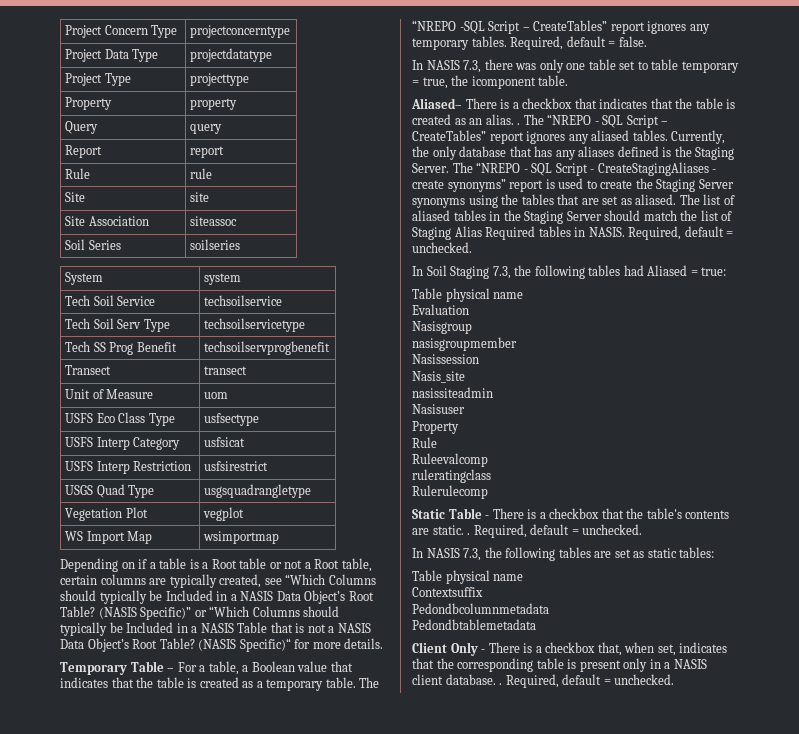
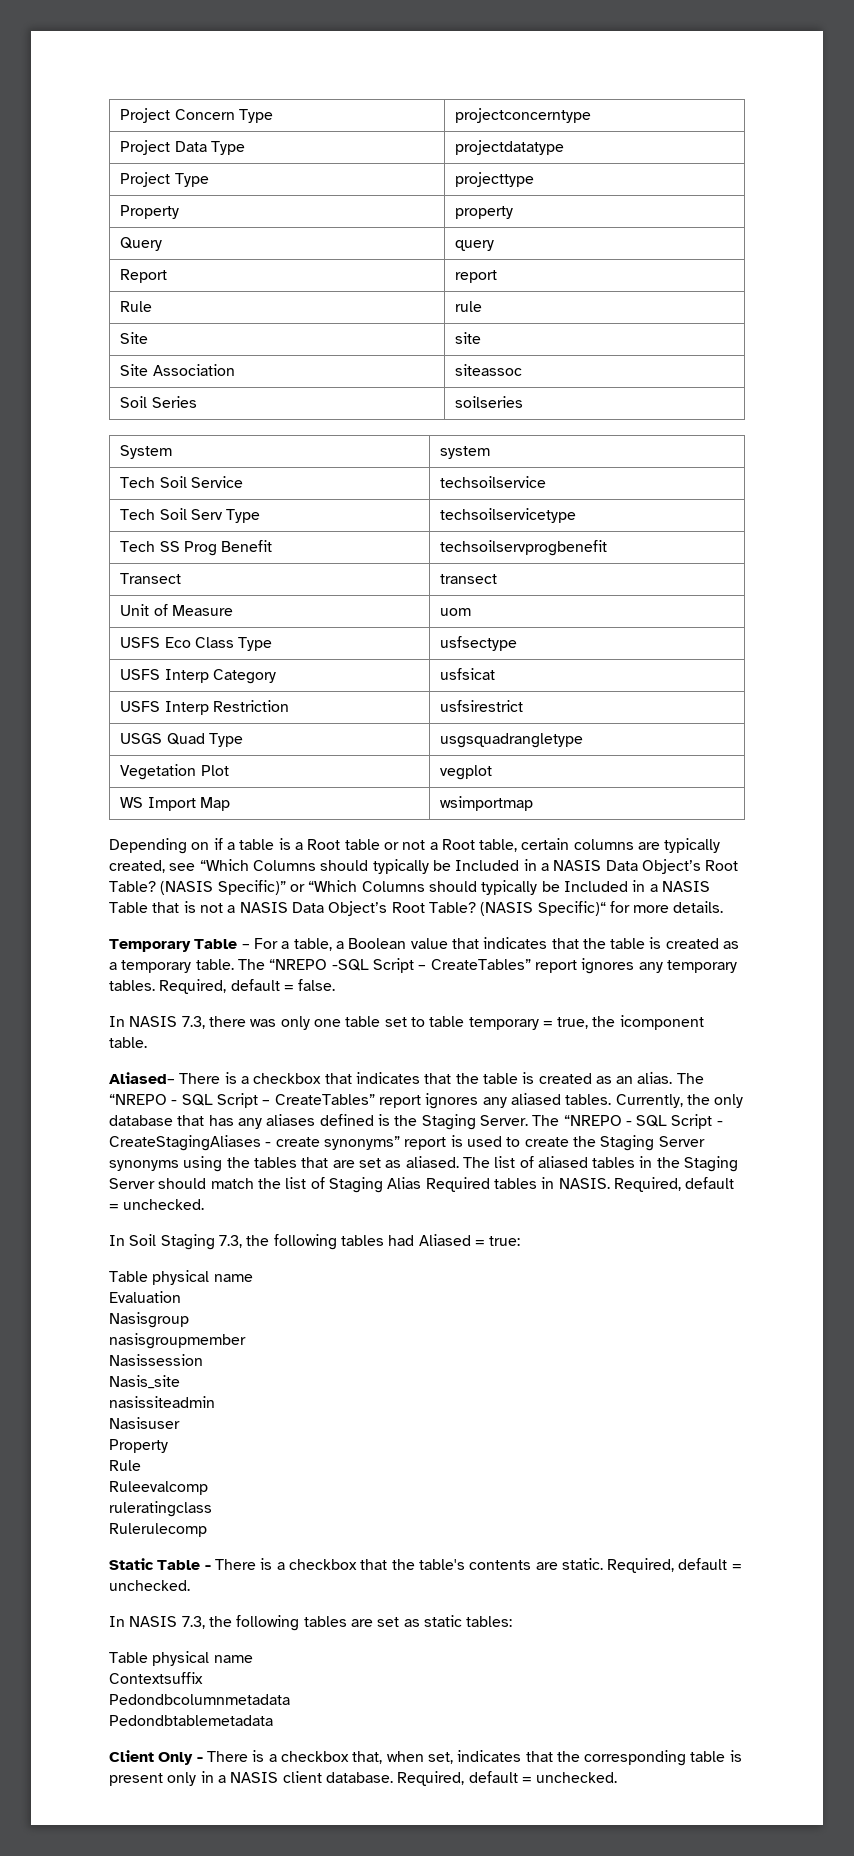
[517,123,521,125] . -> (673, 1078) none
[467,533,471,535] . -> (603, 1564) none
[499,683,503,685] . -> (393, 1777) none

